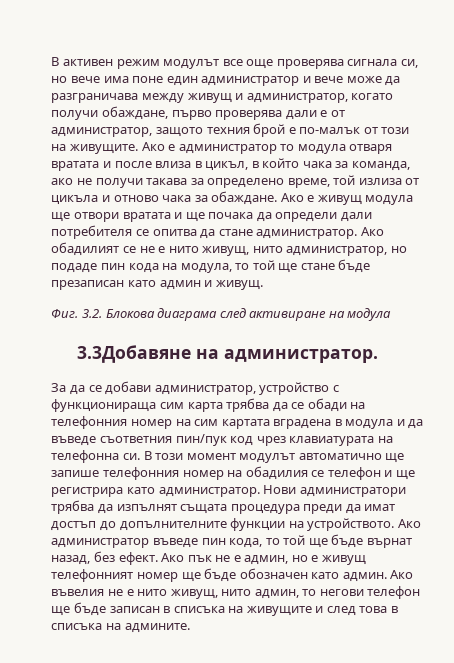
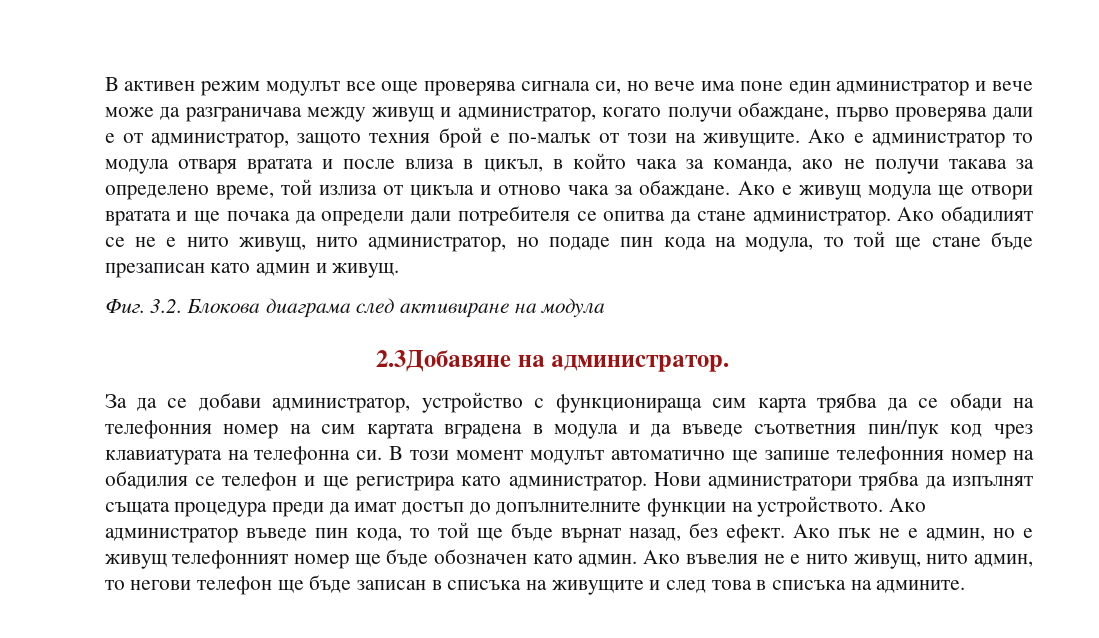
[76,345,191,363] 3.3Добавяне -> [375,350,511,372] 2.3Добавяне

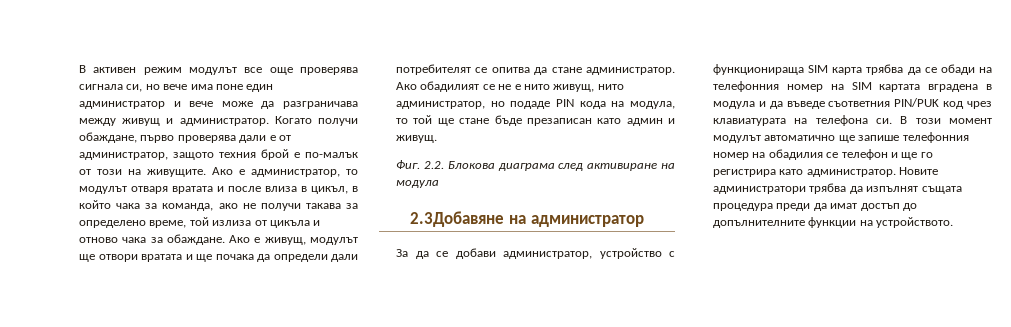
[457,107,662,122] администратор, когато -> [179,116,312,126] администратор. Когато
[871,133,1034,148] [104,159,169,174] администратор то модула -> [251,169,358,177] [79,186,128,194] администратор, то модулът
[798,185,932,200] живущ модула -> [264,237,358,245] живущ, модулът
[457,206,570,226] потребителя -> [396,64,472,75] потребителят
[620,237,654,247] пин -> [556,99,575,107] PIN
[150,299,183,313] 3.2. -> [423,161,444,169] 2.2.
[551,355,730,372] администратор. -> [530,215,644,227] администратор
[712,398,747,408] сим -> [808,65,829,73] SIM
[321,424,356,434] сим -> [851,82,872,90] SIM
[867,420,939,439] пин/пук -> [894,98,940,107] PIN/PUK
[254,446,351,465] телефонна -> [815,115,868,126] телефона
(349, 482) none -> [920,152,933,158] го
[653,472,701,486] Нови -> [899,167,939,175] Новите
[888,498,926,512] [104,522,1033,543] [104,549,1033,569] [104,575,966,595] Ако администратор въведе пин кода, то той ще бъде върнат назад, без ефект. Ако пък не е админ, но е живущ телефонният номер ще бъде обозначен като админ. Ако въвелия не е нито живущ, нито админ, то негови телефон ще бъде записан в списъка на живущите и след това в списъка на админите. -> (954, 222) none

